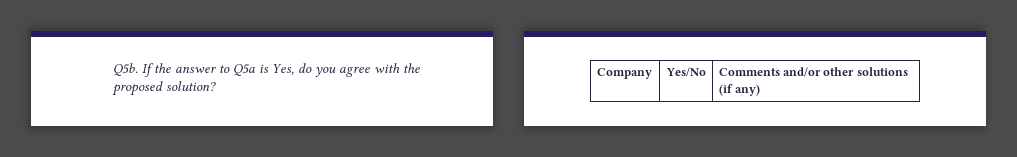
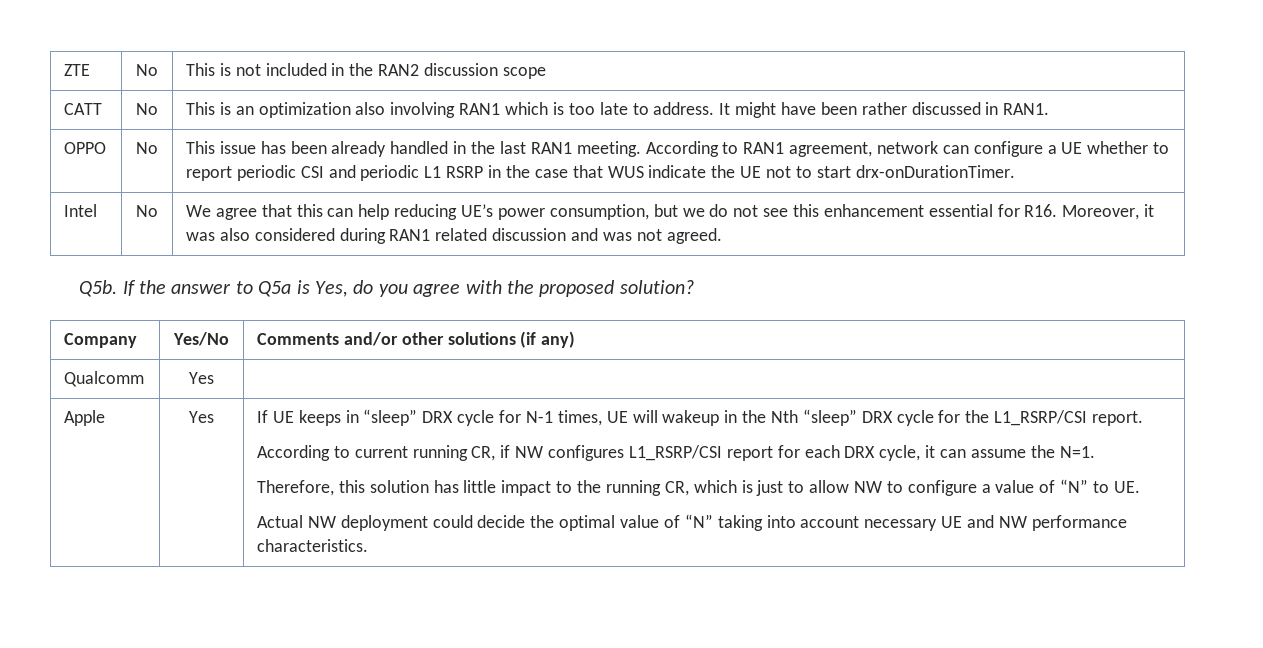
(112, 69) none -> [64,64,91,76] [136,64,158,76] [186,63,546,79] [64,103,103,115] [136,103,158,115] [186,102,1050,118] [64,142,107,154] [136,142,158,154] [186,141,1170,157] [186,165,1015,181] [64,204,98,217] [136,205,158,217] [186,204,1155,220] [186,228,722,244] ZTE | No | This is not included in the RAN2 discussion scope // CATT | No | This is an optimization also involving RAN1 which is too late to address. It might have been rather discussed in RAN1. // OPPO | No | This issue has been already handled in the last RAN1 meeting. According to RAN1 agreement, network can configure a UE whether to report periodic CSI and periodic L1 RSRP in the case that WUS indicate the UE not to start drx-onDurationTimer. // Intel | No | We agree that this can help reducing UE’s power consumption, but we do not see this enhancement essential for R16. Moreover, it was also considered during RAN1 related discussion and was not agreed. //
(760, 90) none -> [64,371,145,387] [189,372,214,384] [64,410,106,426] [189,411,214,423] [257,409,1143,426] [257,445,1095,461] [257,479,1140,496] [257,514,1127,531] [257,539,369,552] // Qualcomm | Yes | // Apple | Yes | If UE keeps in “sleep” DRX cycle for N-1 times, UE will wakeup in the Nth “sleep” DRX cycle for the L1_RSRP/CSI report. // According to current running CR, if NW configures L1_RSRP/CSI report for each DRX cycle, it can assume the N=1. // Therefore, this solution has little impact to the running CR, which is just to allow NW to configure a value of “N” to UE. // Actual NW deployment could decide the optimal value of “N” taking into account necessary UE and NW performance characteristics.

